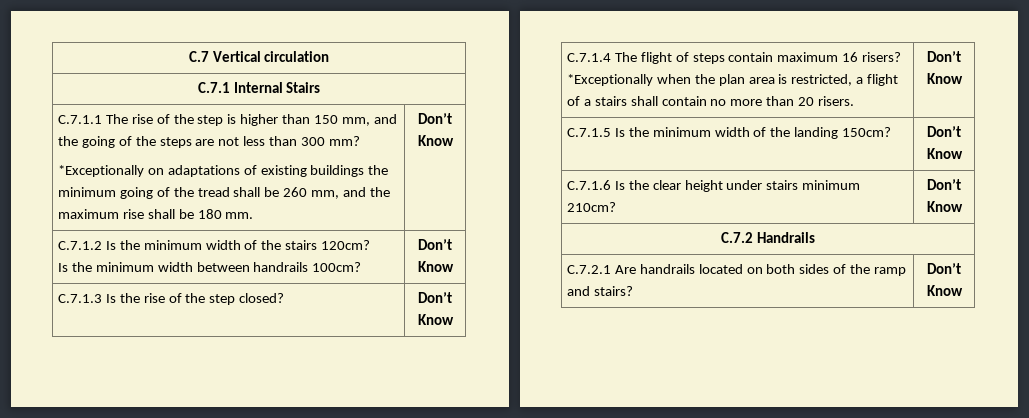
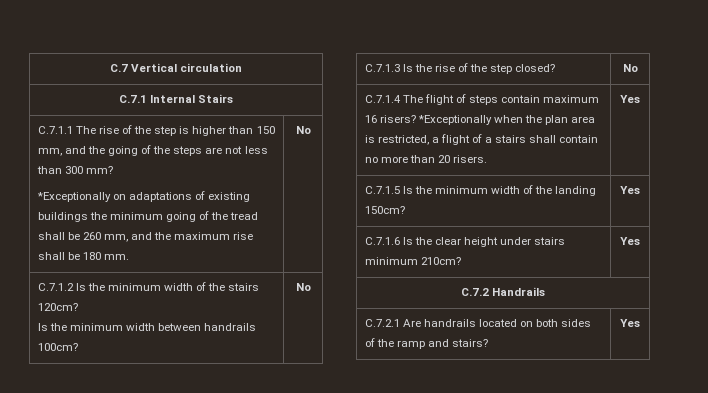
[418,113,452,124] [417,135,454,146] Don’t Know -> [295,126,311,134] No
[418,239,452,250] [417,261,454,272] Don’t Know -> [295,283,311,291] No
[418,292,452,303] [417,314,454,325] Don’t Know -> [622,64,638,72] No
[927,51,961,62] [926,73,963,84] Don’t Know -> [620,95,640,103] Yes
[927,126,961,137] [926,148,963,159] Don’t Know -> [620,186,640,194] Yes
[927,179,961,190] [926,201,963,212] Don’t Know -> [620,237,640,245] Yes
[927,263,961,274] [926,285,963,296] Don’t Know -> [620,319,640,327] Yes

